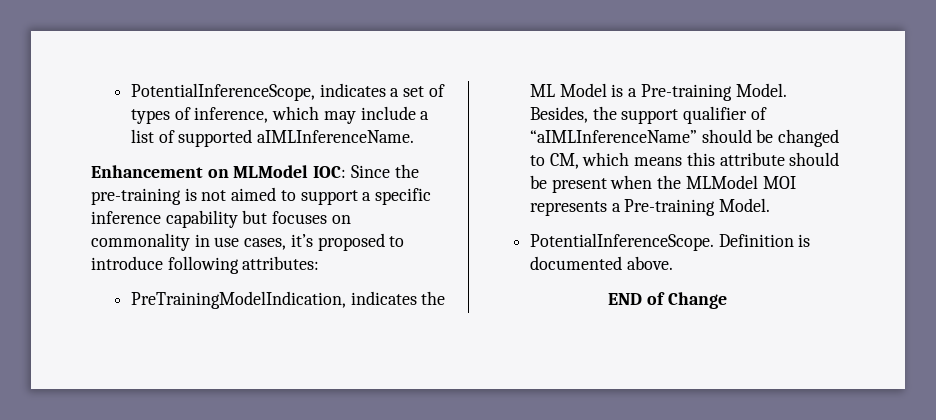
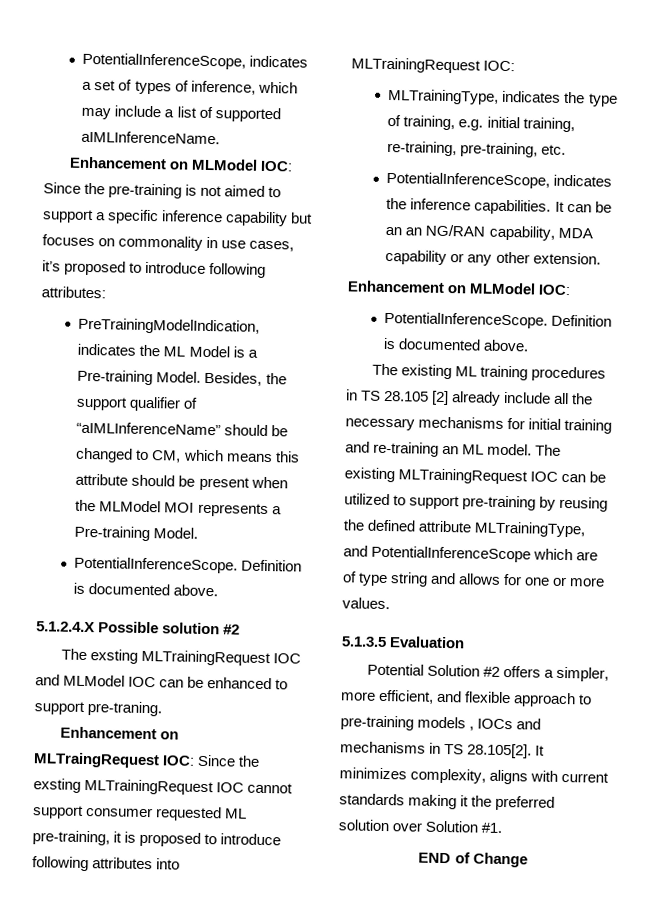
(673, 263) none -> [36,621,241,635] [61,648,302,667] [35,674,289,690] [34,701,163,717] [60,726,180,740] [33,752,261,769] [33,778,294,796] [32,805,248,822] [32,830,282,847] [32,856,181,872] [351,57,516,74] [388,88,618,107] [387,114,575,133] [387,140,567,158] [386,171,613,189] [386,197,612,215] [385,224,593,241] [385,249,601,266] [347,280,571,296] [384,311,613,329] [383,337,530,352] [372,363,607,382] [346,389,594,406] [345,416,613,434] [345,441,562,457] [344,467,607,485] [344,493,609,512] [343,519,587,538] [343,545,599,563] [342,571,606,587] [342,597,390,610] [341,636,466,649] [367,663,610,682] [341,689,593,708] [340,715,542,731] [340,741,546,759] [339,767,610,785] [339,793,556,811] [338,819,503,834] // 5.1.2.4.X Possible solution #2 // The exsting MLTrainingRequest IOC and MLModel IOC can be enhanced to support pre-traning. // Enhancement on MLTraingRequest IOC: Since the exsting MLTrainingRequest IOC cannot support consumer requested ML pre-training, it is proposed to introduce following attributes into MLTrainingRequest IOC: // MLTrainingType, indicates the type of training, e.g. initial training, re-training, pre-training, etc. // PotentialInferenceScope, indicates the inference capabilities. It can be an an NG/RAN capability, MDA capability or any other extension. // Enhancement on MLModel IOC: // PotentialInferenceScope. Definition is documented above. // The existing ML training procedures in TS 28.105 [2] already include all the necessary mechanisms for initial training and re-training an ML model. The existing MLTrainingRequest IOC can be utilized to support pre-training by reusing the defined attribute MLTrainingType, and PotentialInferenceScope which are of type string and allows for one or more values. // 5.1.3.5 Evaluation // Potential Solution #2 offers a simpler, more efficient, and flexible approach to pre-training models , IOCs and mechanisms in TS 28.105[2]. It minimizes complexity, aligns with current standards making it the preferred solution over Solution #1.

